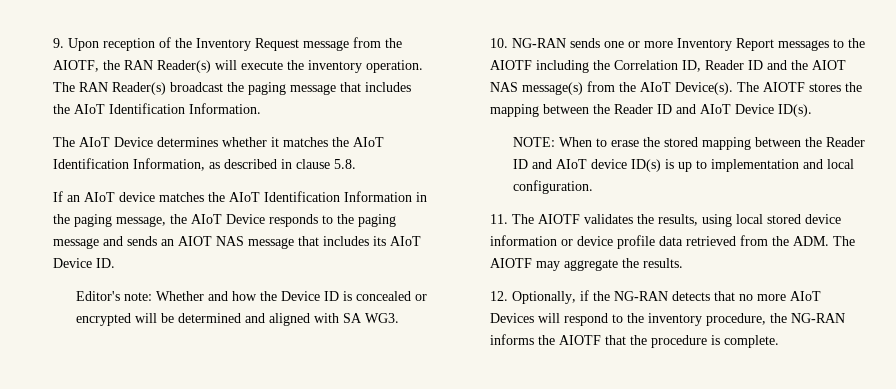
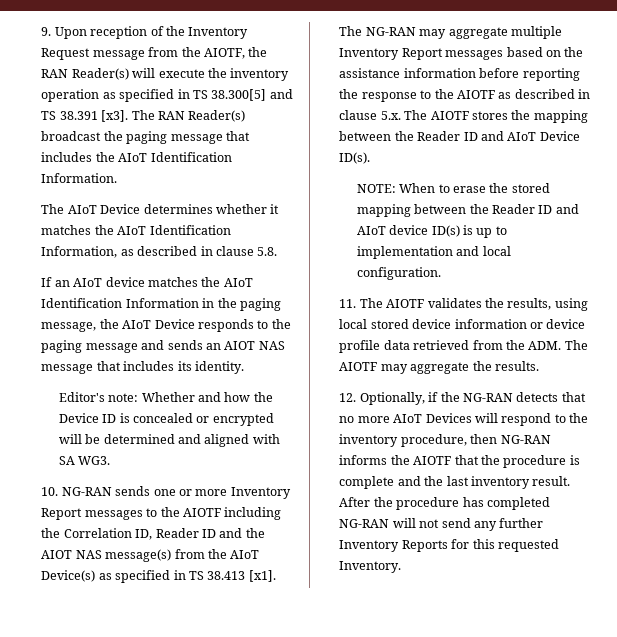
[365,60,423,73] operation. -> [41,89,293,102] [41,110,129,122] operation as specified in TS 38.300[5] and TS 38.391 [x3].
[389,236,421,246] [52,258,115,268] AIoT Device ID. -> [194,361,244,374] identity.
[674,82,733,95] Device(s). -> [41,570,276,583] [339,26,562,39] [339,47,584,60] [339,68,580,81] [339,89,591,102] [339,110,401,120] Device(s) as specified in TS 38.413 [x1]. The NG-RAN may aggregate multiple Inventory Report messages based on the assistance information before reporting the response to the AIOTF as described in clause 5.x.
[769,313,787,323] the -> [470,434,498,444] then
[723,335,779,348] complete. -> [339,476,571,489] [339,497,550,510] [339,518,544,531] [339,539,559,552] [339,561,402,573] complete and the last inventory result. After the procedure has completed NG-RAN will not send any further Inventory Reports for this requested Inventory.

